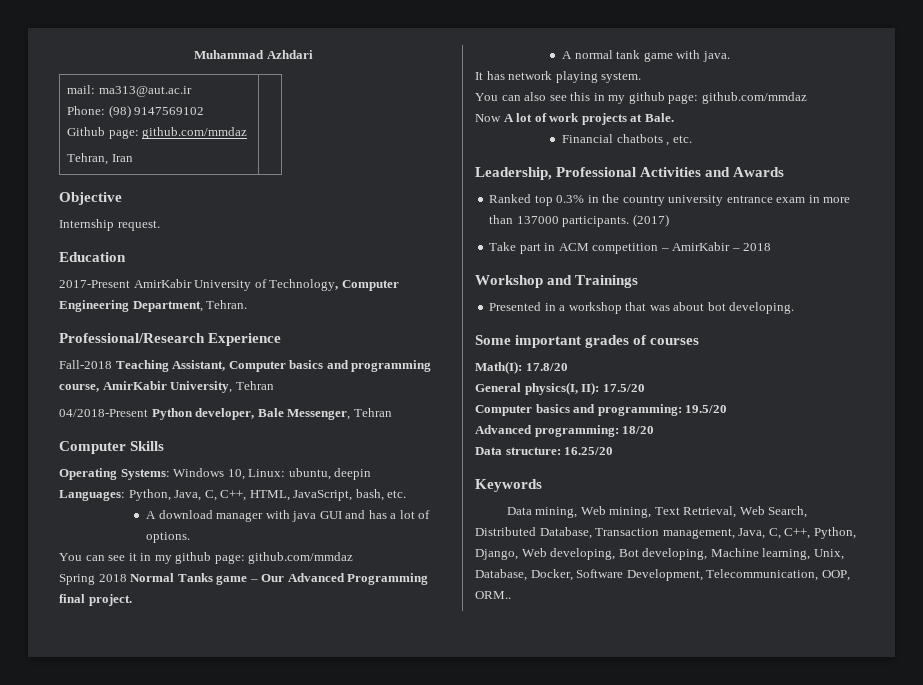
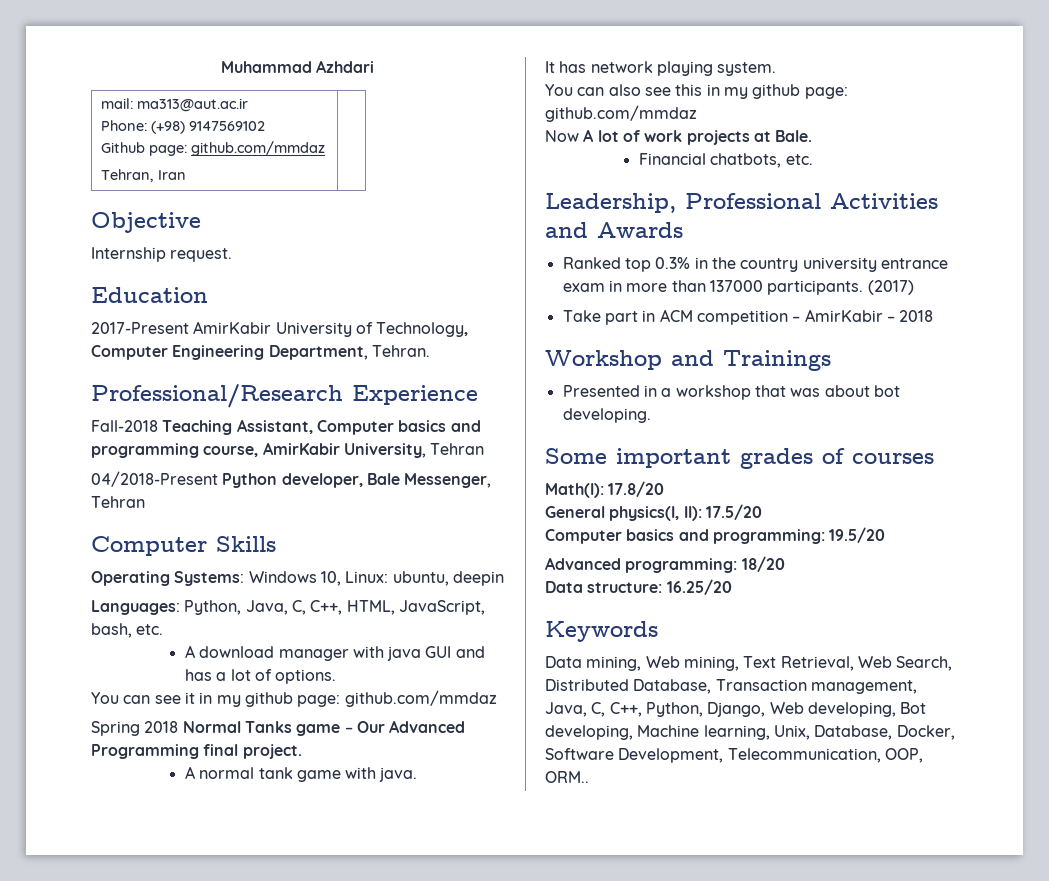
[108,105,131,118] (98) -> [150,121,185,134] (+98)
[616,134,670,146] chatbots , -> [710,153,782,168] chatbots,

